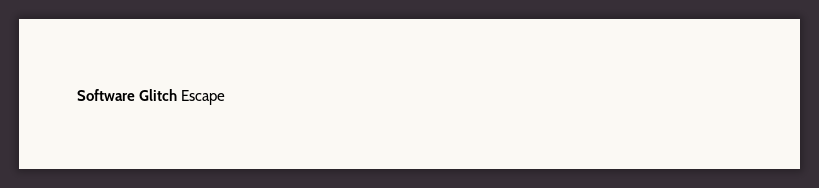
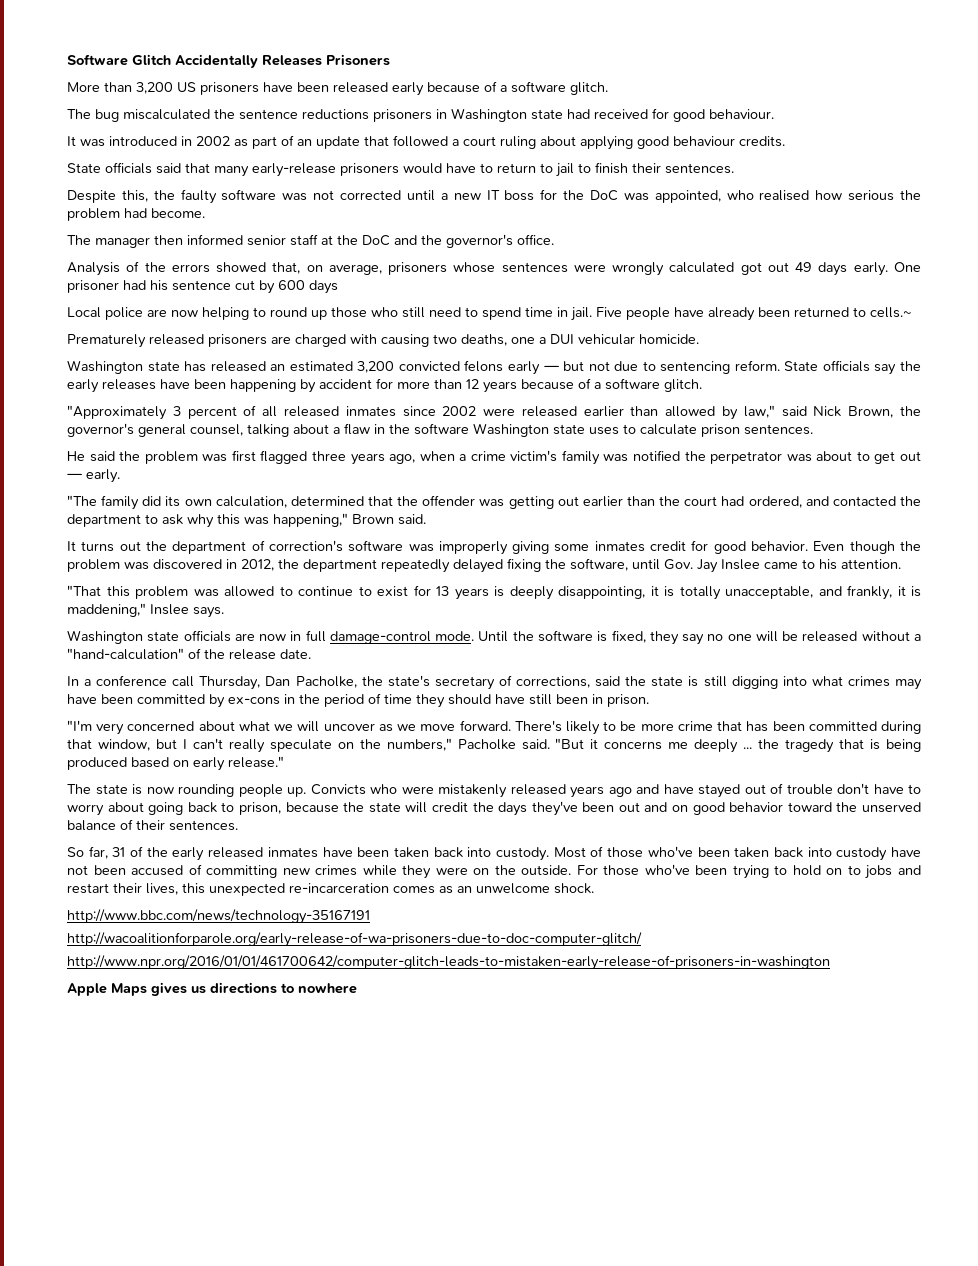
[181,90,226,105] Escape -> [175,54,390,68] [67,81,608,96] [67,108,774,122] [67,135,785,150] [67,162,734,177] [67,189,922,204] [67,208,205,221] [67,234,554,248] [67,261,922,276] [67,280,338,294] [67,307,912,321] [67,334,699,348] [67,360,921,375] [67,378,702,393] [67,405,921,420] [67,423,813,437] [67,450,922,465] [67,469,120,483] [67,495,921,510] [67,513,426,528] [67,540,921,555] [67,558,901,573] [67,585,921,600] [67,603,224,618] [67,630,921,645] [67,648,311,660] [67,675,922,690] [67,693,649,708] [67,720,922,735] [67,738,922,753] [67,756,284,771] [67,783,921,798] [67,801,922,816] [67,819,238,831] [67,846,921,861] [67,864,921,879] [67,883,594,896] [67,909,370,924] [67,932,642,947] [67,955,830,970] [67,982,357,996] Accidentally Releases Prisoners // More than 3,200 US prisoners have been released early because of a software glitch. // The bug miscalculated the sentence reductions prisoners in Washington state had received for good behaviour. // It was introduced in 2002 as part of an update that followed a court ruling about applying good behaviour credits. // State officials said that many early-release prisoners would have to return to jail to finish their sentences. // Despite this, the faulty software was not corrected until a new IT boss for the DoC was appointed, who realised how serious the problem had become. // The manager then informed senior staff at the DoC and the governor's office. // Analysis of the errors showed that, on average, prisoners whose sentences were wrongly calculated got out 49 days early. One prisoner had his sentence cut by 600 days // Local police are now helping to round up those who still need to spend time in jail. Five people have already been returned to cells.~ // Prematurely released prisoners are charged with causing two deaths, one a DUI vehicular homicide. // Washington state has released an estimated 3,200 convicted felons early — but not due to sentencing reform. State officials say the early releases have been happening by accident for more than 12 years because of a software glitch. // "Approximately 3 percent of all released inmates since 2002 were released earlier than allowed by law," said Nick Brown, the governor's general counsel, talking about a flaw in the software Washington state uses to calculate prison sentences. // He said the problem was first flagged three years ago, when a crime victim's family was notified the perpetrator was about to get out — early. // "The family did its own calculation, determined that the offender was getting out earlier than the court had ordered, and contacted the department to ask why this was happening," Brown said. // It turns out the department of correction's software was improperly giving some inmates credit for good behavior. Even though the problem was discovered in 2012, the department repeatedly delayed fixing the software, until Gov. Jay Inslee came to his attention. // "That this problem was allowed to continue to exist for 13 years is deeply disappointing, it is totally unacceptable, and frankly, it is maddening," Inslee says. // Washington state officials are now in full damage-control mode. Until the software is fixed, they say no one will be released without a "hand-calculation" of the release date. // In a conference call Thursday, Dan Pacholke, the state's secretary of corrections, said the state is still digging into what crimes may have been committed by ex-cons in the period of time they should have still been in prison. // "I'm very concerned about what we will uncover as we move forward. There's likely to be more crime that has been committed during that window, but I can't really speculate on the numbers," Pacholke said. "But it concerns me deeply ... the tragedy that is being produced based on early release." // The state is now rounding people up. Convicts who were mistakenly released years ago and have stayed out of trouble don't have to worry about going back to prison, because the state will credit the days they've been out and on good behavior toward the unserved balance of their sentences. // So far, 31 of the early released inmates have been taken back into custody. Most of those who've been taken back into custody have not been accused of committing new crimes while they were on the outside. For those who've been trying to hold on to jobs and restart their lives, this unexpected re-incarceration comes as an unwelcome shock. // http://www.bbc.com/news/technology-35167191 // http://wacoalitionforparole.org/early-release-of-wa-prisoners-due-to-doc-computer-glitch/ // http://www.npr.org/2016/01/01/461700642/computer-glitch-leads-to-mistaken-early-release-of-prisoners-in-washington // Apple Maps gives us directions to nowhere

